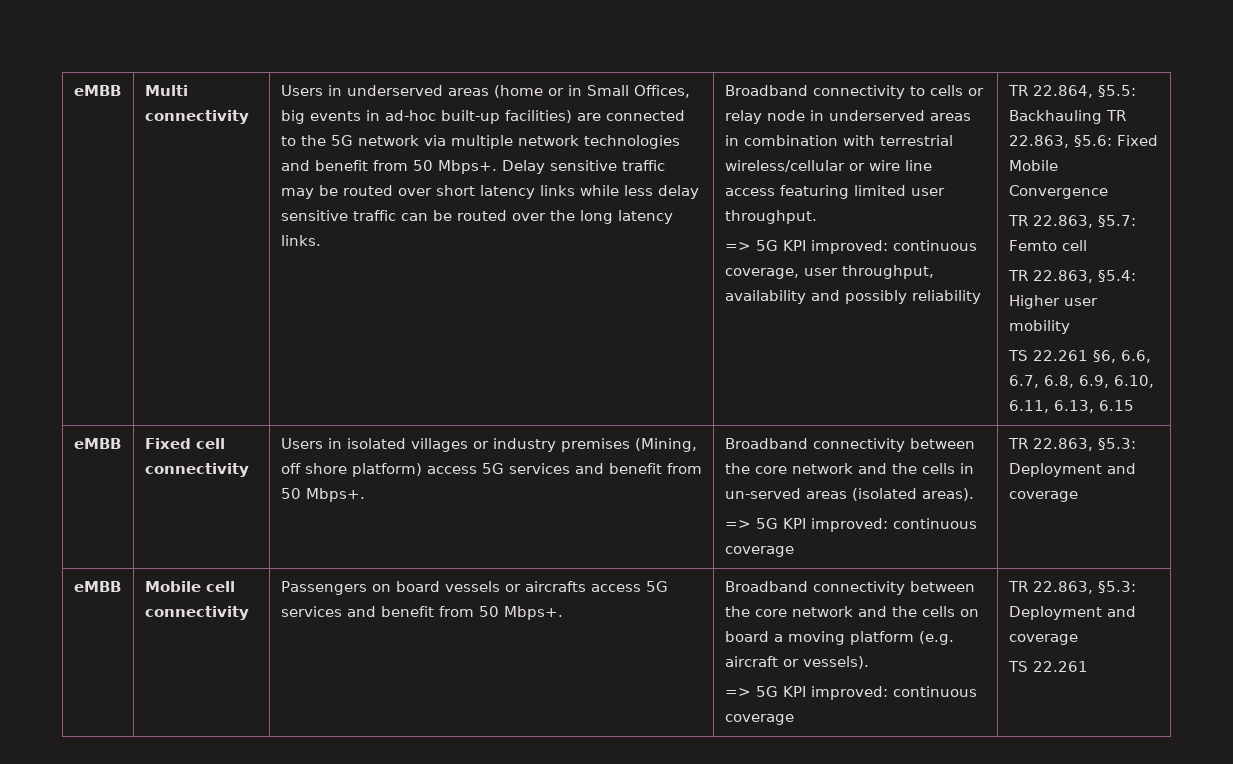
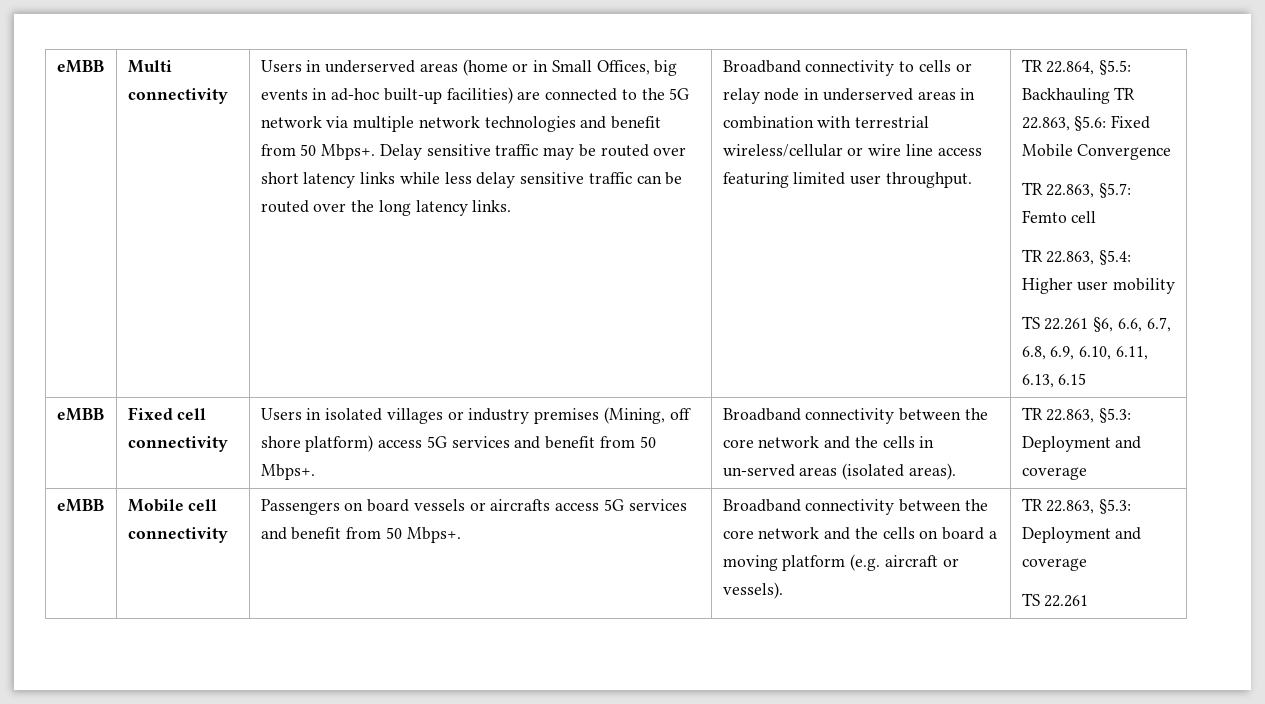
[724,240,977,254] [724,265,934,279] [724,290,981,304] // => 5G KPI improved: continuous coverage, user throughput, availability and possibly reliability -> (972, 180) none
[724,518,977,532] [724,546,794,557] // => 5G KPI improved: continuous coverage -> (956, 471) none
[724,686,977,700] [724,714,794,725] // => 5G KPI improved: continuous coverage -> (783, 590) none

